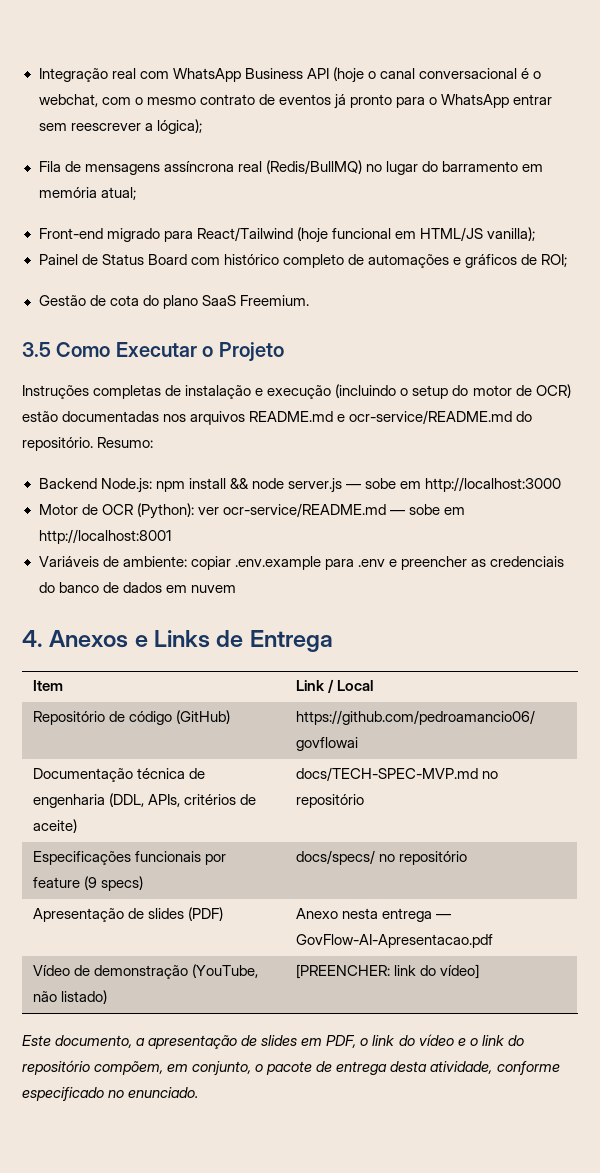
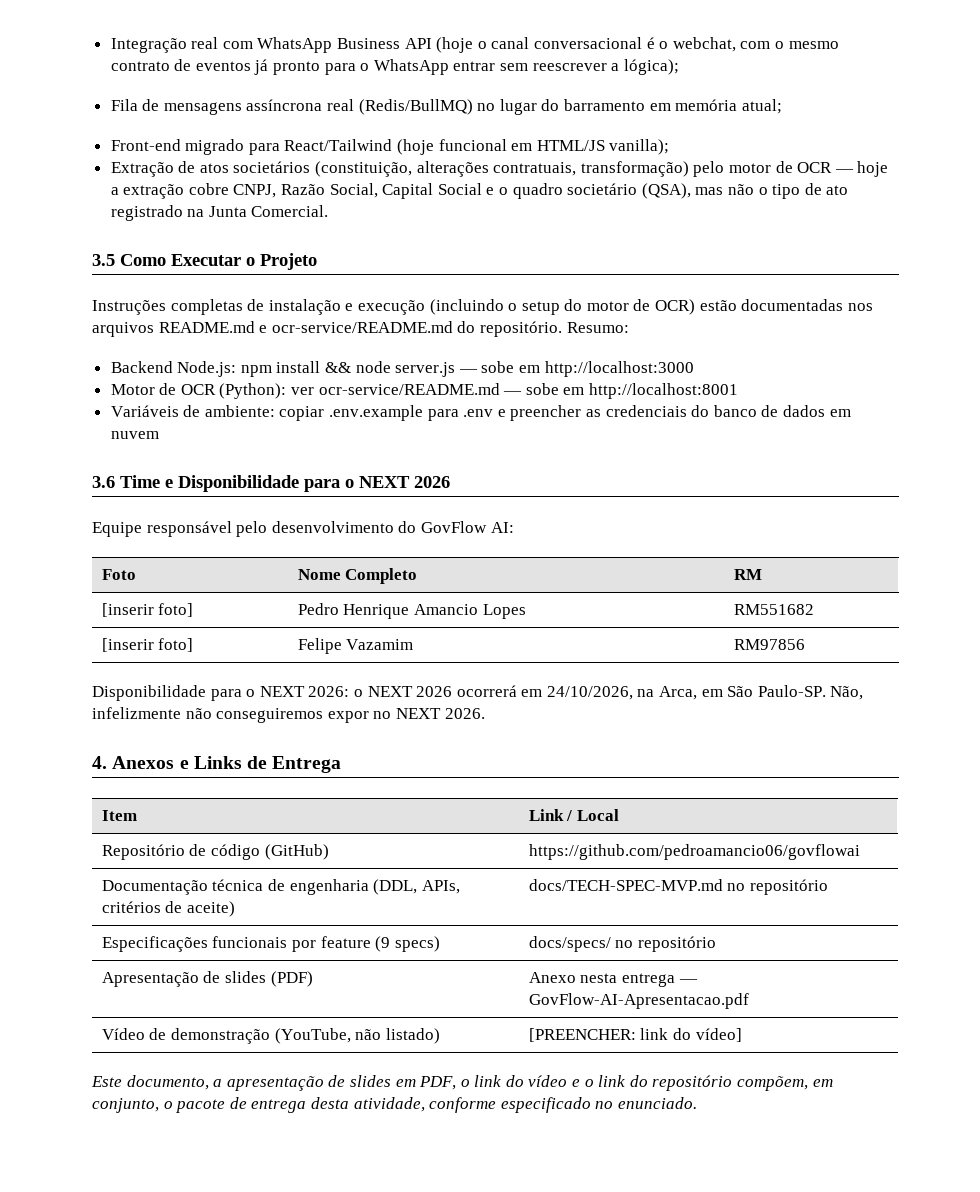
[38,254,568,268] [38,295,309,309] Painel de Status Board com histórico completo de automações e gráficos de ROI; // Gestão de cota do plano SaaS Freemium. -> [110,161,889,177] [110,183,849,199] [110,205,329,221] Extração de atos societários (constituição, alterações contratuais, transformação) pelo motor de OCR — hoje a extração cobre CNPJ, Razão Social, Capital Social e o quadro societário (QSA), mas não o tipo de ato registrado na Junta Comercial.
(236, 589) none -> [92,475,450,492] [92,521,514,537] [101,569,136,580] [297,568,418,584] [733,569,762,580] [101,603,194,617] [297,603,526,619] [733,604,814,615] [101,638,194,652] [297,638,414,654] [733,639,805,650] [92,685,864,701] [92,707,485,723] // 3.6 Time e Disponibilidade para o NEXT 2026 // Equipe responsável pelo desenvolvimento do GovFlow AI: // Foto | Nome Completo | RM // [inserir foto] | Pedro Henrique Amancio Lopes | RM551682 // [inserir foto] | Felipe Vazamim | RM97856 // Disponibilidade para o NEXT 2026: o NEXT 2026 ocorrerá em 24/10/2026, na Arca, em São Paulo-SP. Não, infelizmente não conseguiremos expor no NEXT 2026.

